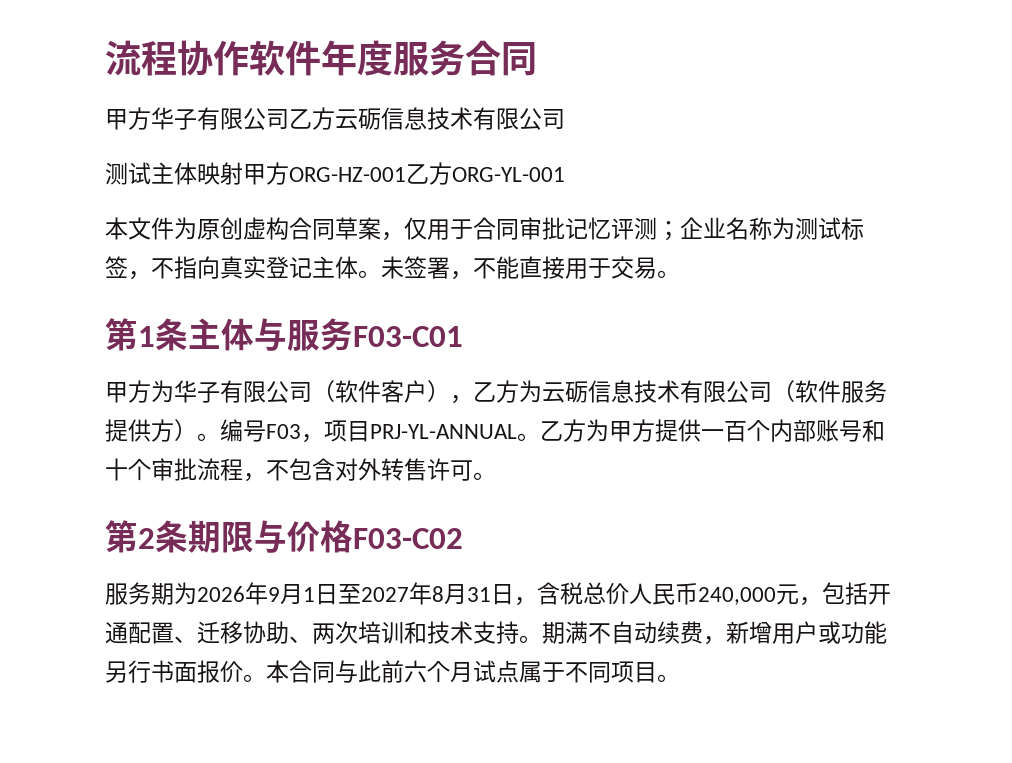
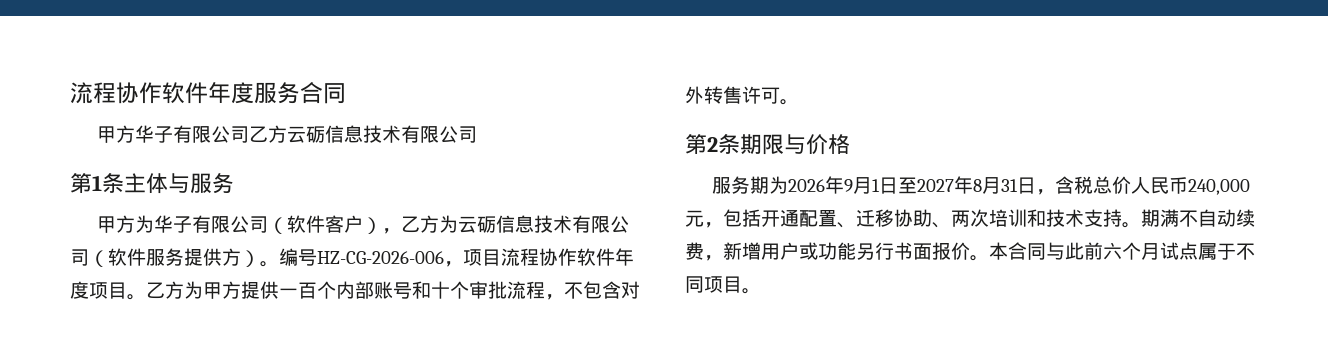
[105,162,565,185] [105,217,864,241] [105,256,680,280] // 测试主体映射甲方ORG-HZ-001乙方ORG-YL-001 // 本文件为原创虚构合同草案，仅用于合同审批记忆评测；企业名称为测试标签，不指向真实登记主体。未签署，不能直接用于交易。 -> (477, 134) none
[353,326,463,347] F03-C01 -> (234, 183) none
[266,420,517,443] F03，项目PRJ-YL-ANNUAL -> [317,248,634,267] [70,281,127,299] HZ-CG-2026-006，项目流程协作软件年度项目
[353,528,463,549] F03-C02 -> (850, 144) none

